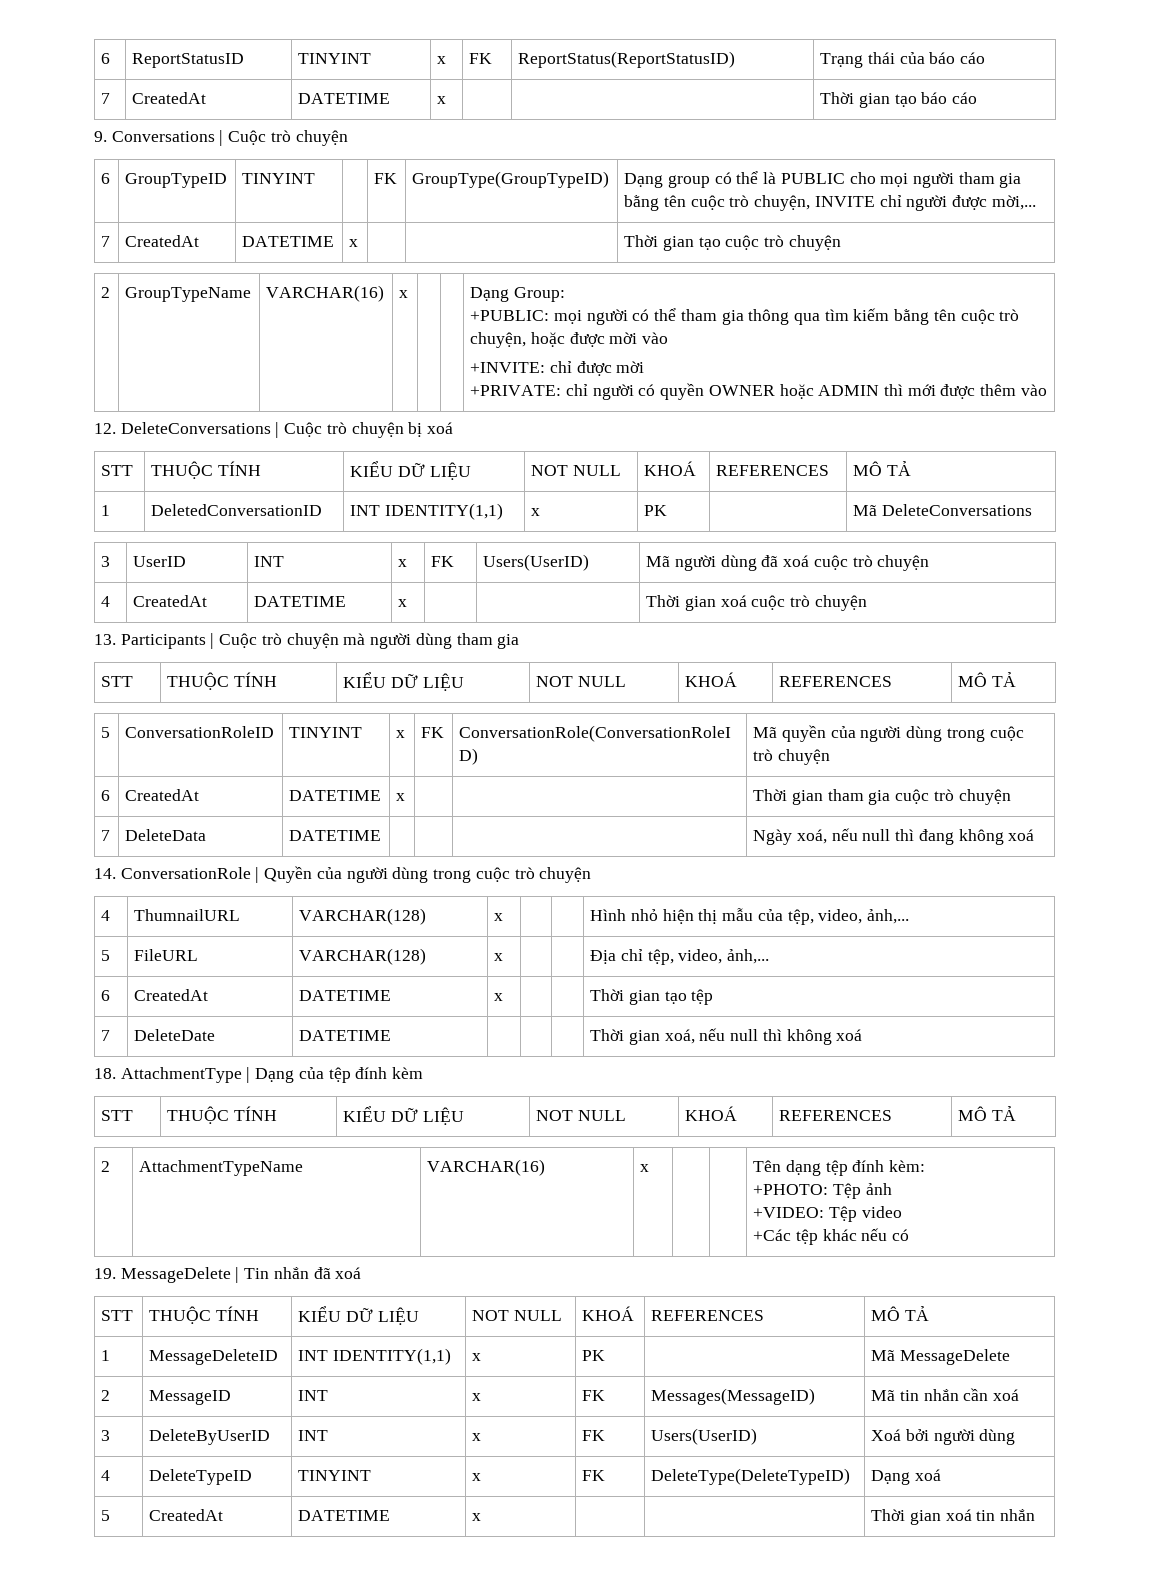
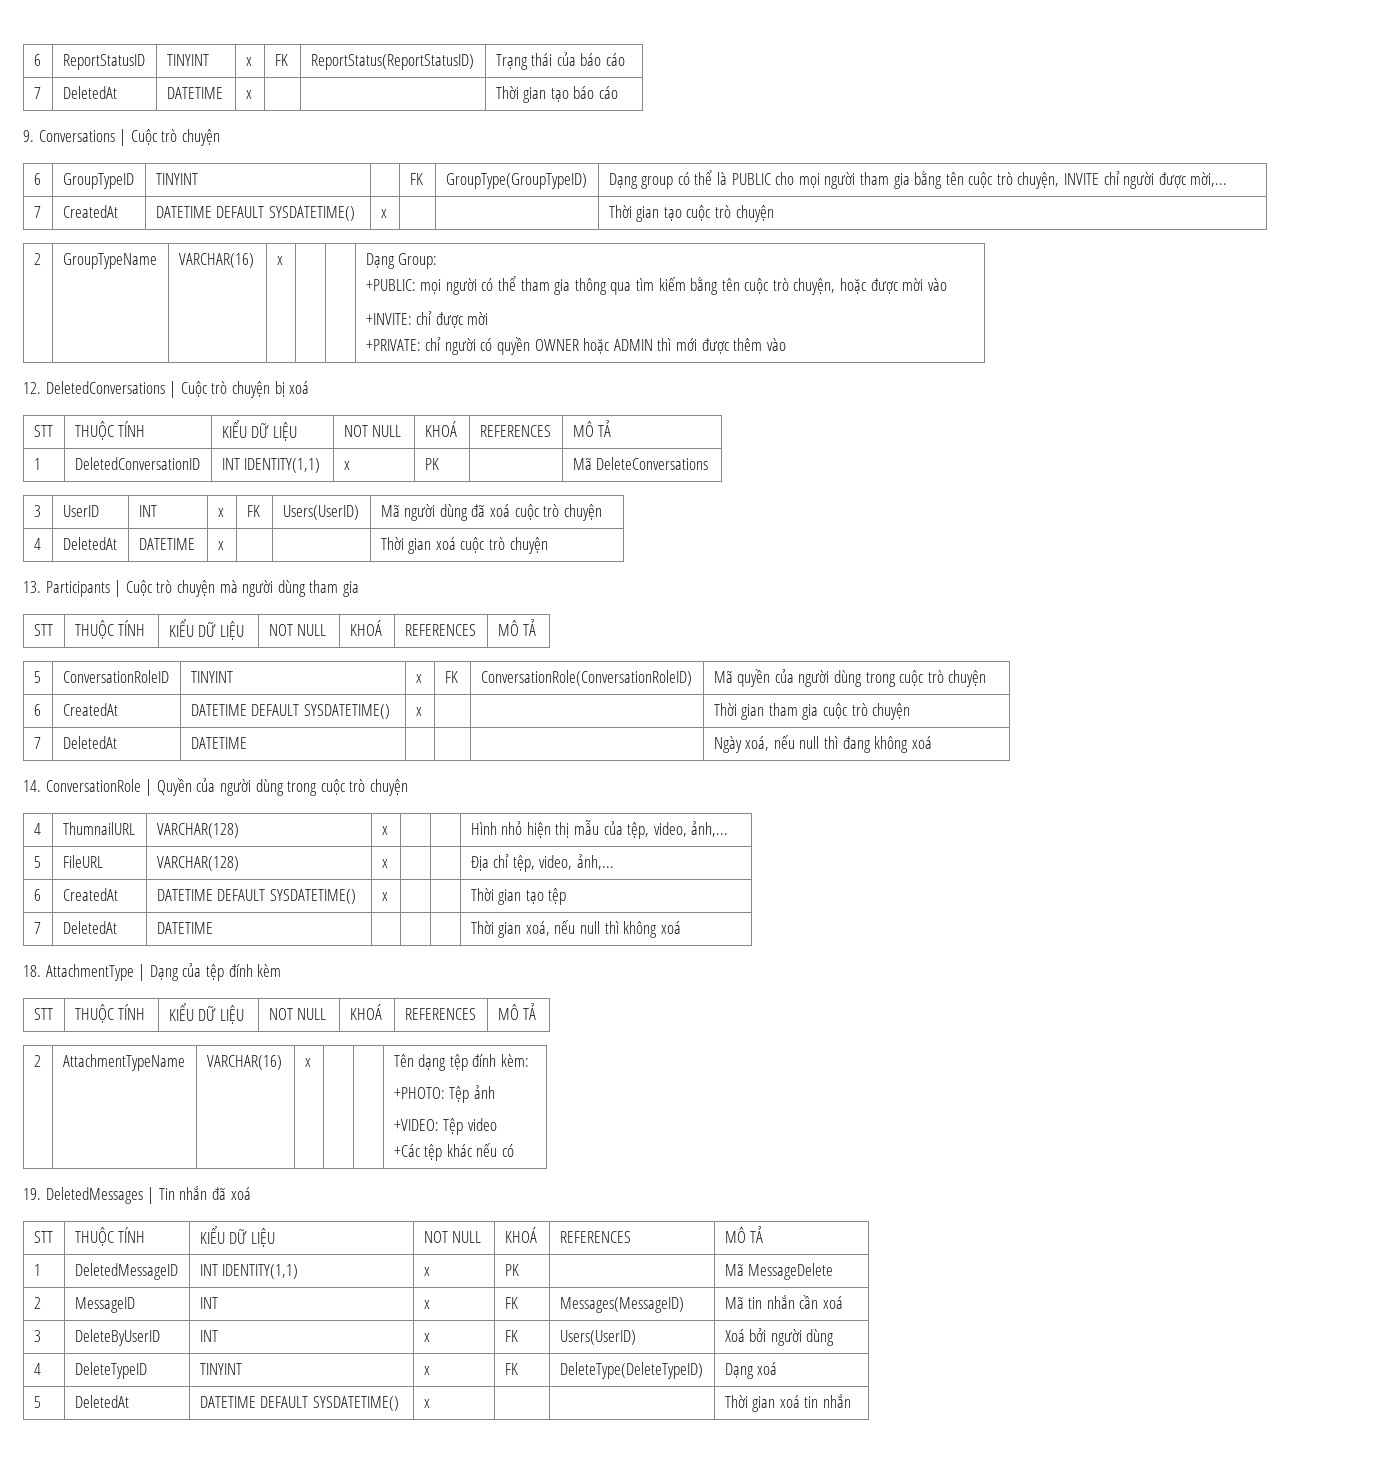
[132,92,207,104] CreatedAt -> [62,86,117,99] DeletedAt
(335, 241) none -> [216,206,355,221] DEFAULT SYSDATETIME()
[120,422,271,434] DeleteConversations -> [45,381,165,394] DeletedConversations
[133,595,208,607] CreatedAt -> [62,537,117,550] DeletedAt
(382, 795) none -> [251,704,390,719] DEFAULT SYSDATETIME()
[125,829,207,841] DeleteData -> [62,736,117,749] DeletedAt
(392, 995) none -> [217,889,356,904] DEFAULT SYSDATETIME()
[134,1029,216,1041] DeleteDate -> [62,921,117,934] DeletedAt
[120,1267,231,1283] MessageDelete -> [45,1187,143,1204] DeletedMessages
[149,1349,279,1365] MessageDeleteID -> [74,1263,178,1280] DeletedMessageID
[149,1509,224,1521] [298,1510,391,1521] CreatedAt | DATETIME -> [74,1395,129,1408] [199,1396,399,1411] DeletedAt | DATETIME DEFAULT SYSDATETIME()

